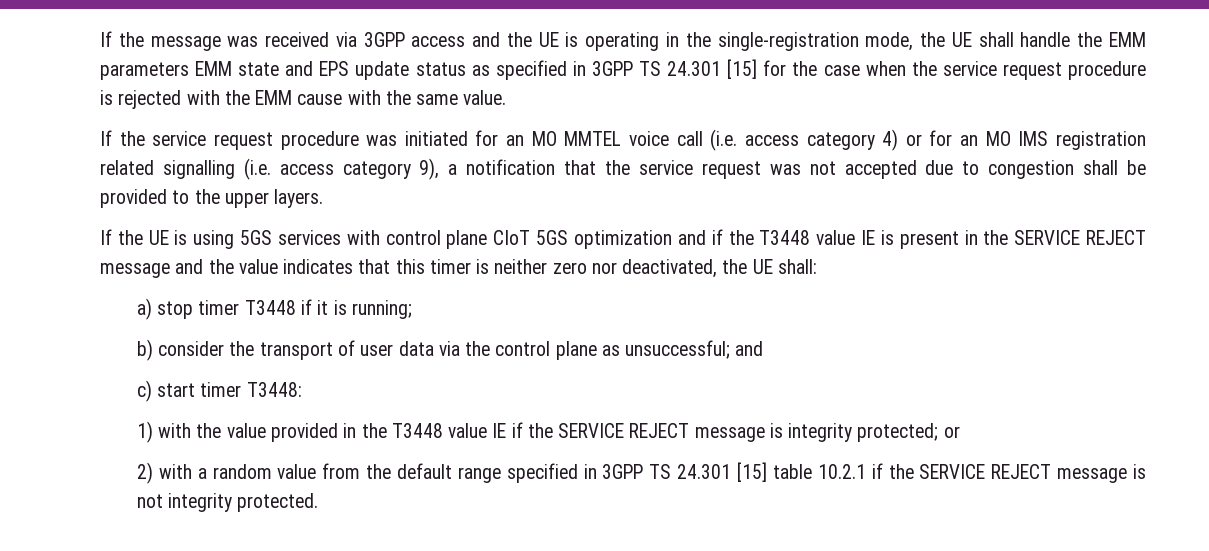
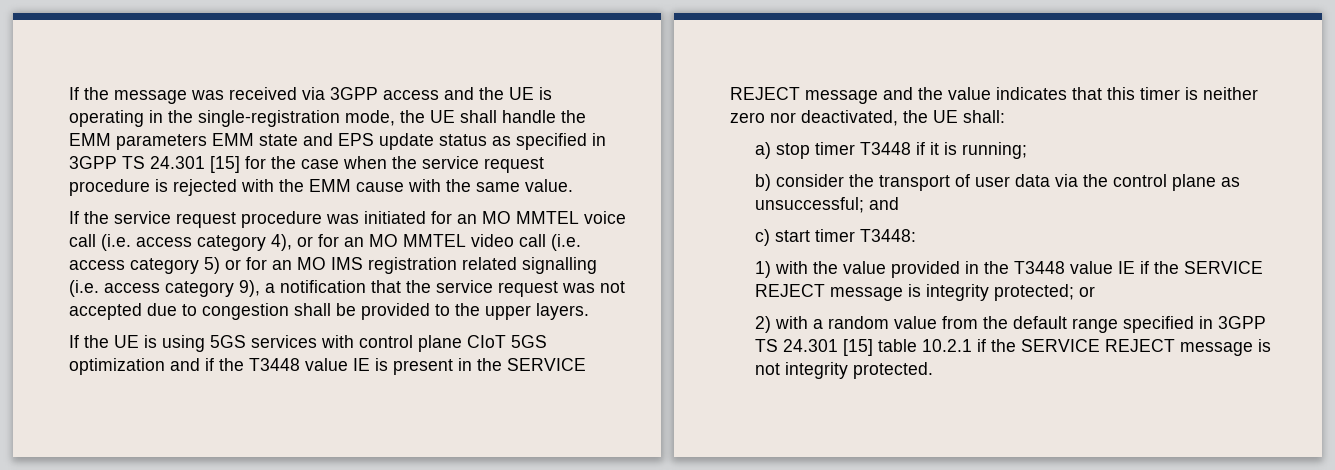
[882,129,899,151] 4) -> [270,234,581,251] [68,257,220,274] 4), or for an MO MMTEL video call (i.e. access category 5)

